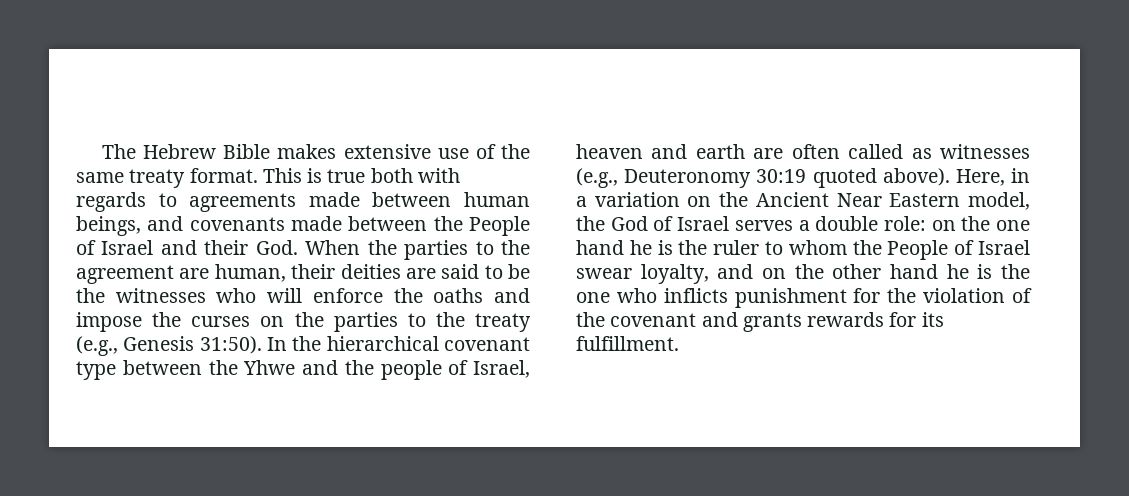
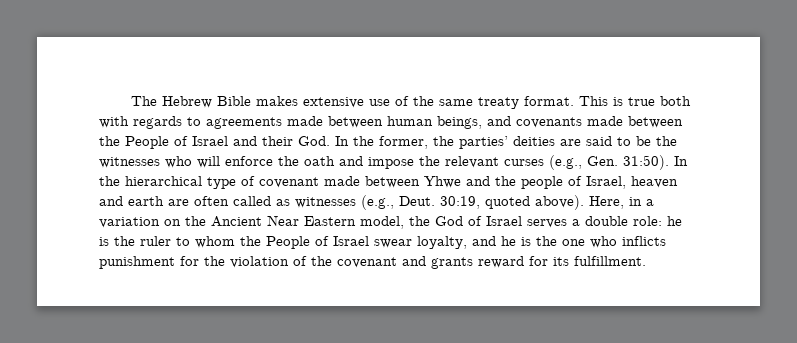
[305,240,531,260] [76,264,336,284] When the parties to the agreement are human, their -> [335,136,508,149] In the former, the parties’
[433,288,484,303] oaths -> [304,156,335,166] oath
[191,312,531,332] [76,336,530,356] [76,360,238,380] curses on the parties to the treaty (e.g., Genesis 31:50). In the hierarchical covenant type between the -> [445,155,688,170] [99,176,420,189] relevant curses (e.g., Gen. 31:50). In the hierarchical type of covenant made between
[624,169,807,188] Deuteronomy 30:19 -> [399,196,480,209] Deut. 30:19,
[931,216,1030,231] [576,240,624,255] on the one hand -> (662, 221) none
[762,264,938,279] on the other hand -> (496, 241) none
[807,312,885,327] rewards -> [478,256,524,268] reward

